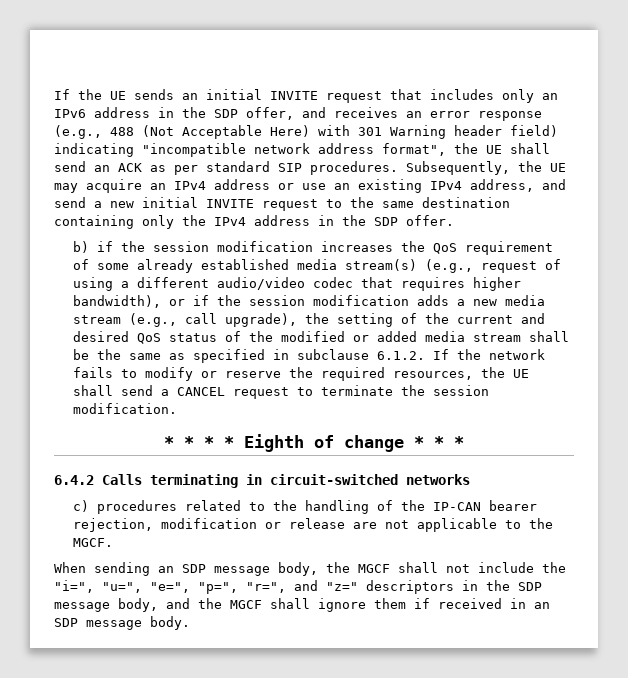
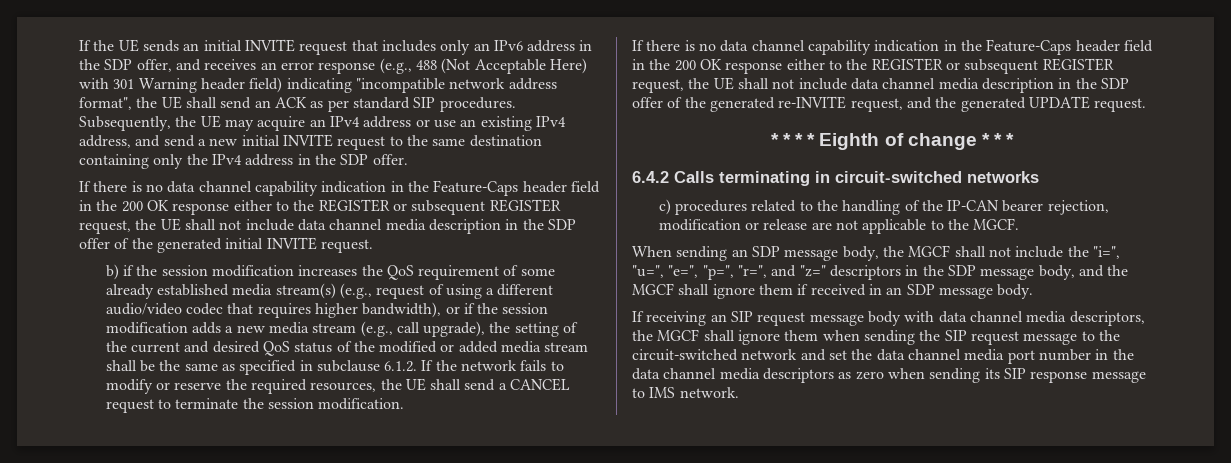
(454, 220) none -> [79,180,600,196] [79,199,561,215] [79,218,576,234] [79,237,373,253] // If there is no data channel capability indication in the Feature-Caps header field in the 200 OK response either to the REGISTER or subsequent REGISTER request, the UE shall not include data channel media description in the SDP offer of the generated initial INVITE request.
(177, 408) none -> [632,39,1153,55] [632,58,1114,74] [632,77,1129,93] [632,96,1147,112] // If there is no data channel capability indication in the Feature-Caps header field in the 200 OK response either to the REGISTER or subsequent REGISTER request, the UE shall not include data channel media description in the SDP offer of the generated re-INVITE request, and the generated UPDATE request.
(190, 623) none -> [632,311,1145,326] [632,329,1120,345] [632,349,1134,364] [632,368,1146,383] [632,387,739,398] // If receiving an SIP request message body with data channel media descriptors, the MGCF shall ignore them when sending the SIP request message to the circuit-switched network and set the data channel media port number in the data channel media descriptors as zero when sending its SIP response message to IMS network.

